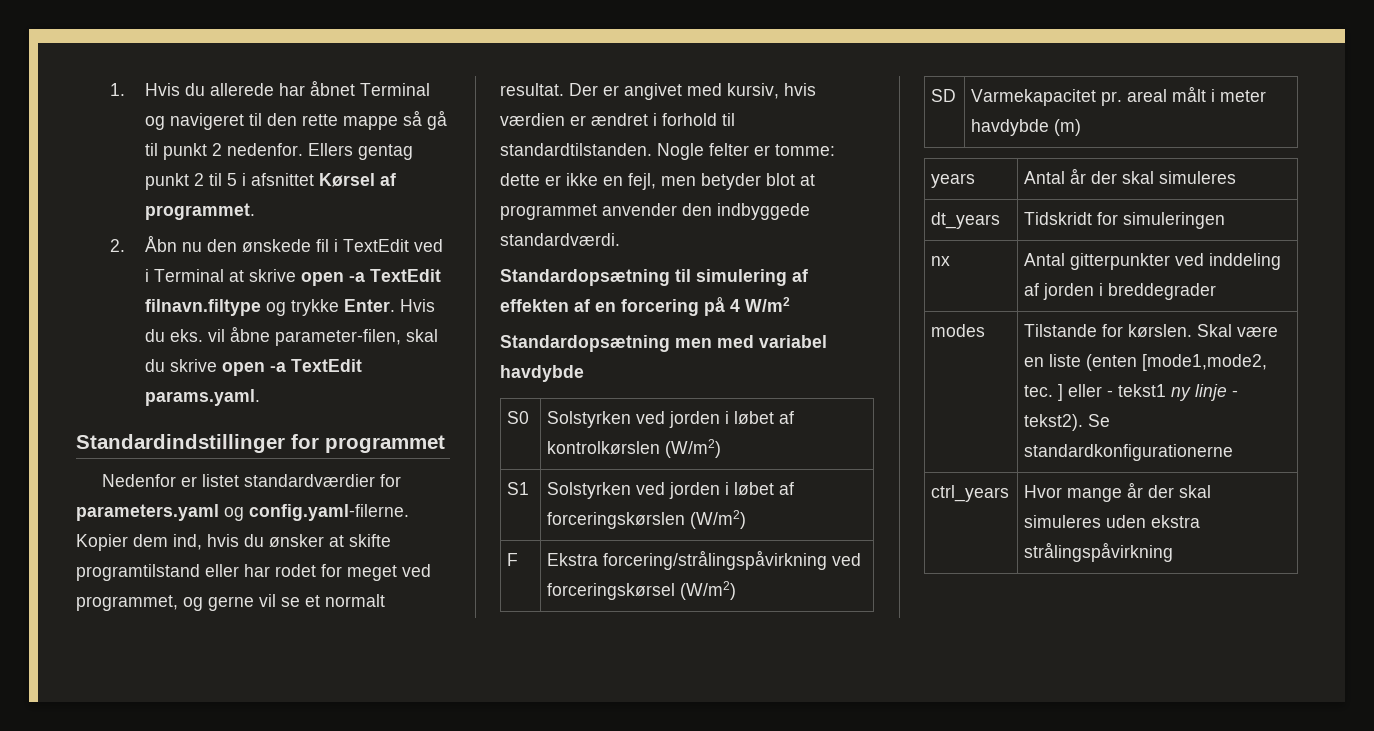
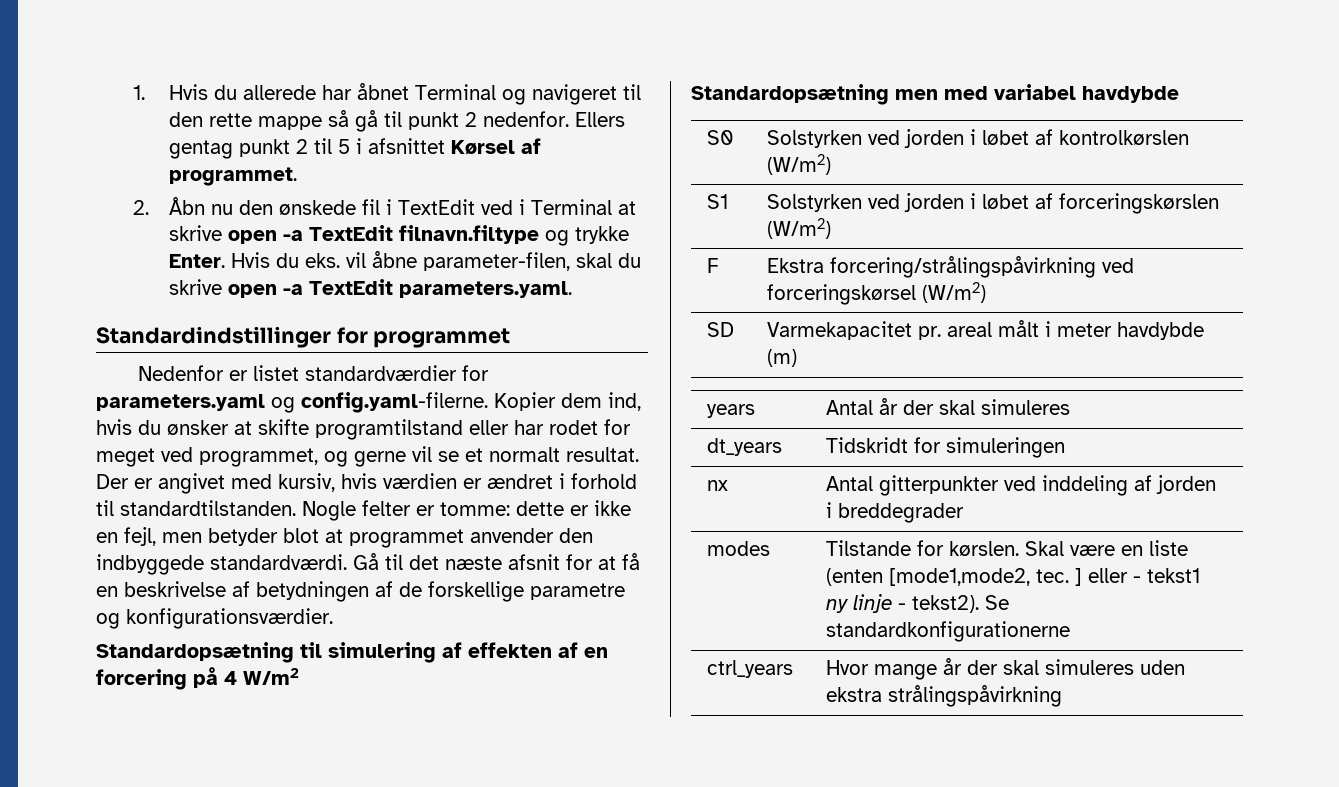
[144,389,260,406] params.yaml. -> [399,281,573,298] parameters.yaml.
(620, 239) none -> [353,553,640,570] [96,581,625,602] [96,608,333,629] Gå til det næste afsnit for at få en beskrivelse af betydningen af de forskellige parametre og konfigurationsværdier.

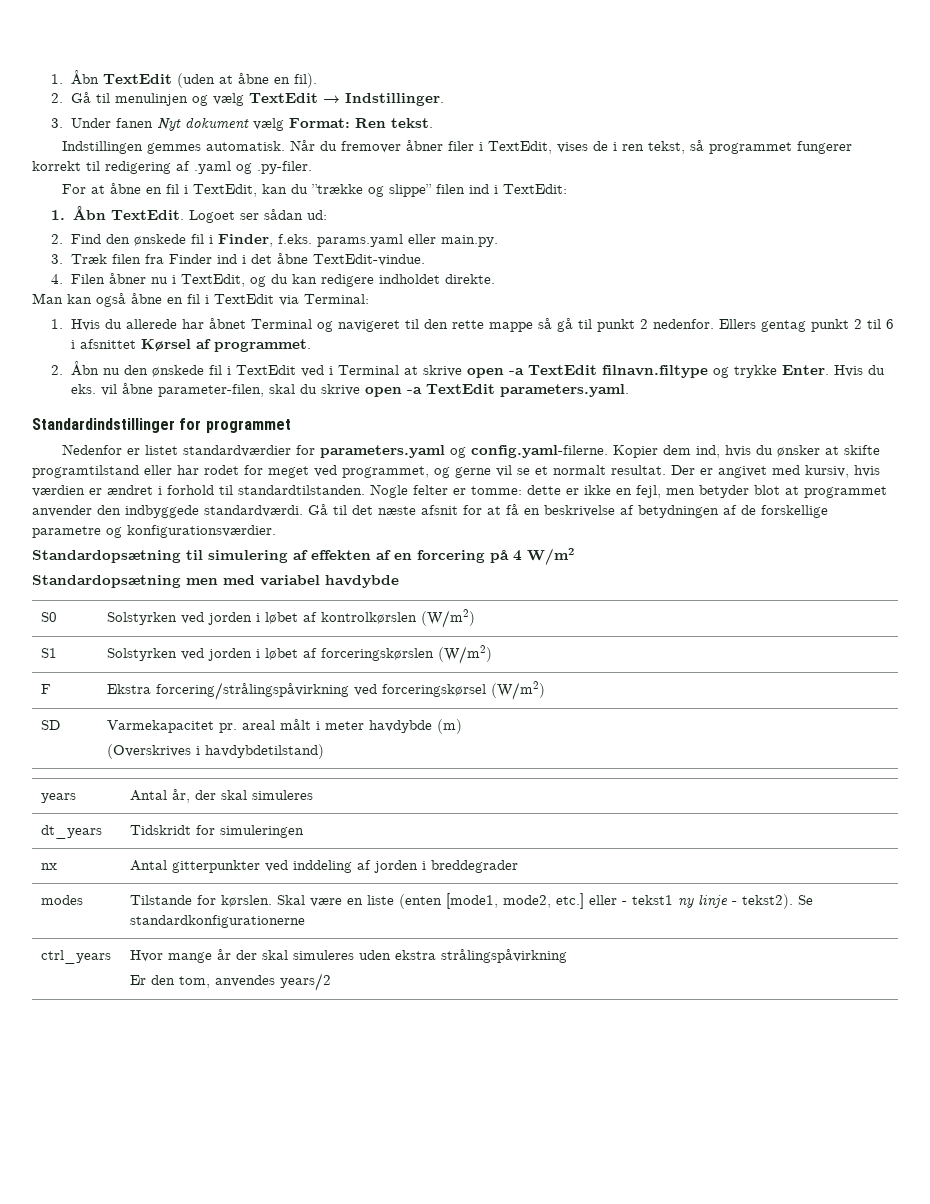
[132,85,145,100] 1. -> [51,70,317,88] [51,92,444,106] [51,117,433,131] [61,140,852,154] [32,161,312,174] [61,183,567,197] [51,206,327,223] [51,234,498,247] [51,253,425,266] [51,273,495,287] [32,293,369,307] [51,319,64,329] 1. Åbn TextEdit (uden at åbne en fil). // 2. Gå til menulinjen og vælg TextEdit → Indstillinger. // 3. Under fanen Nyt dokument vælg Format: Ren tekst. // Indstillingen gemmes automatisk. Når du fremover åbner filer i TextEdit, vises de i ren tekst, så programmet fungerer korrekt til redigering af .yaml og .py-filer. // For at åbne en fil i TextEdit, kan du ”trække og slippe” filen ind i TextEdit: // 1. Åbn TextEdit. Logoet ser sådan ud: // 2. Find den ønskede fil i Finder, f.eks. params.yaml eller main.py. // 3. Træk filen fra Finder ind i det åbne TextEdit-vindue. // 4. Filen åbner nu i TextEdit, og du kan redigere indholdet direkte. // Man kan også åbne en fil i TextEdit via Terminal: // 1.
[338,139,351,154] 5 -> [885,319,894,329] 6
(798, 358) none -> [107,744,325,759] // (Overskrives i havdybdetilstand)
[879,398,899,415] år -> [172,789,191,803] år,
[889,568,1083,586] [mode1,mode2, tec. ] -> [446,893,585,909] [mode1, mode2, etc.]
(1063, 696) none -> [130,973,332,991] // Er den tom, anvendes years/2

